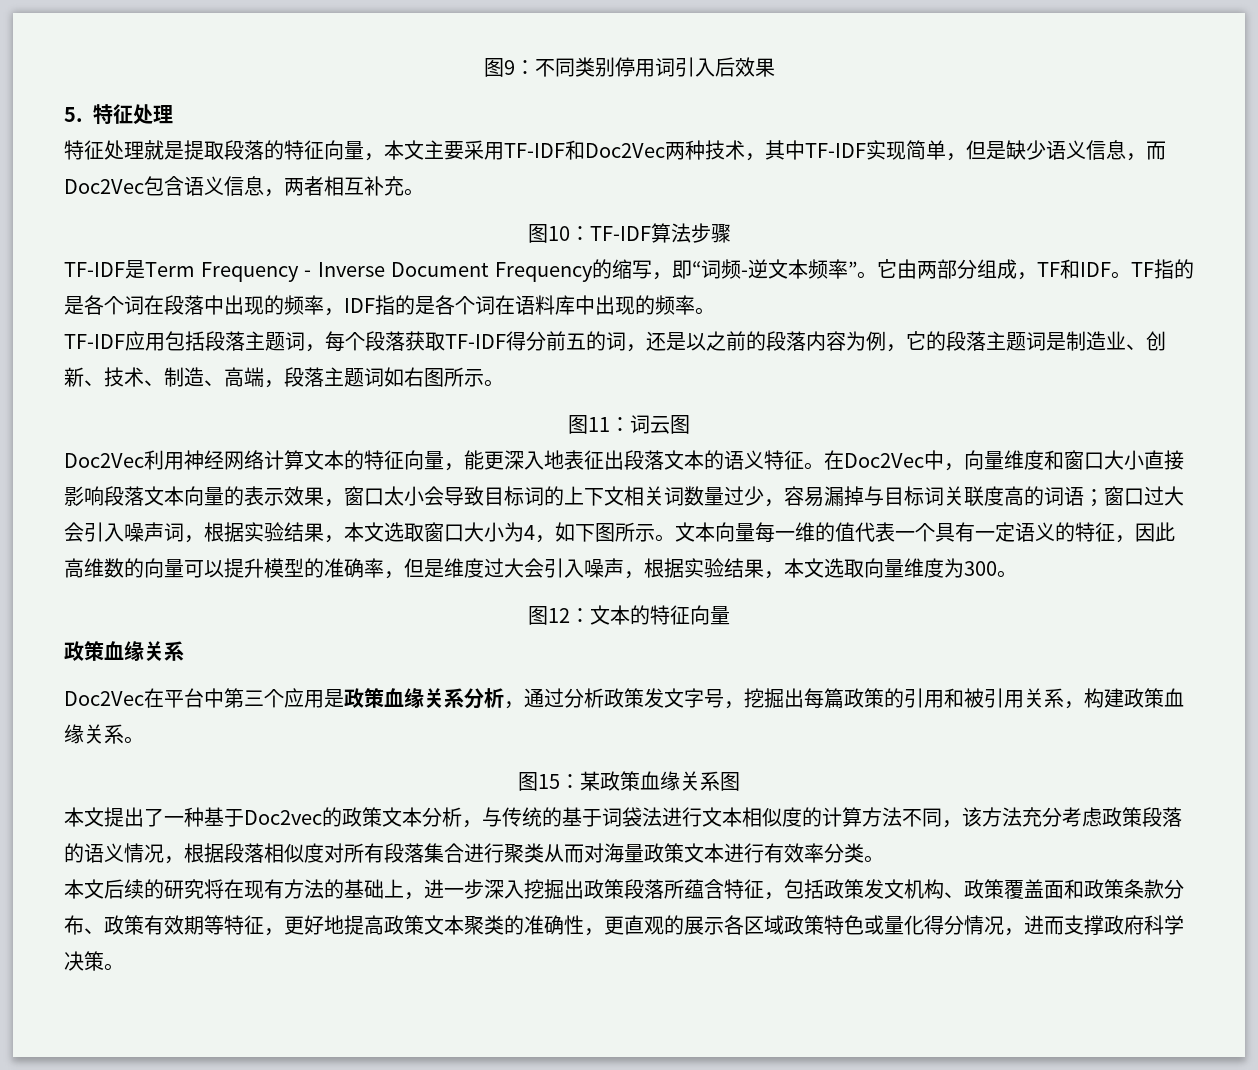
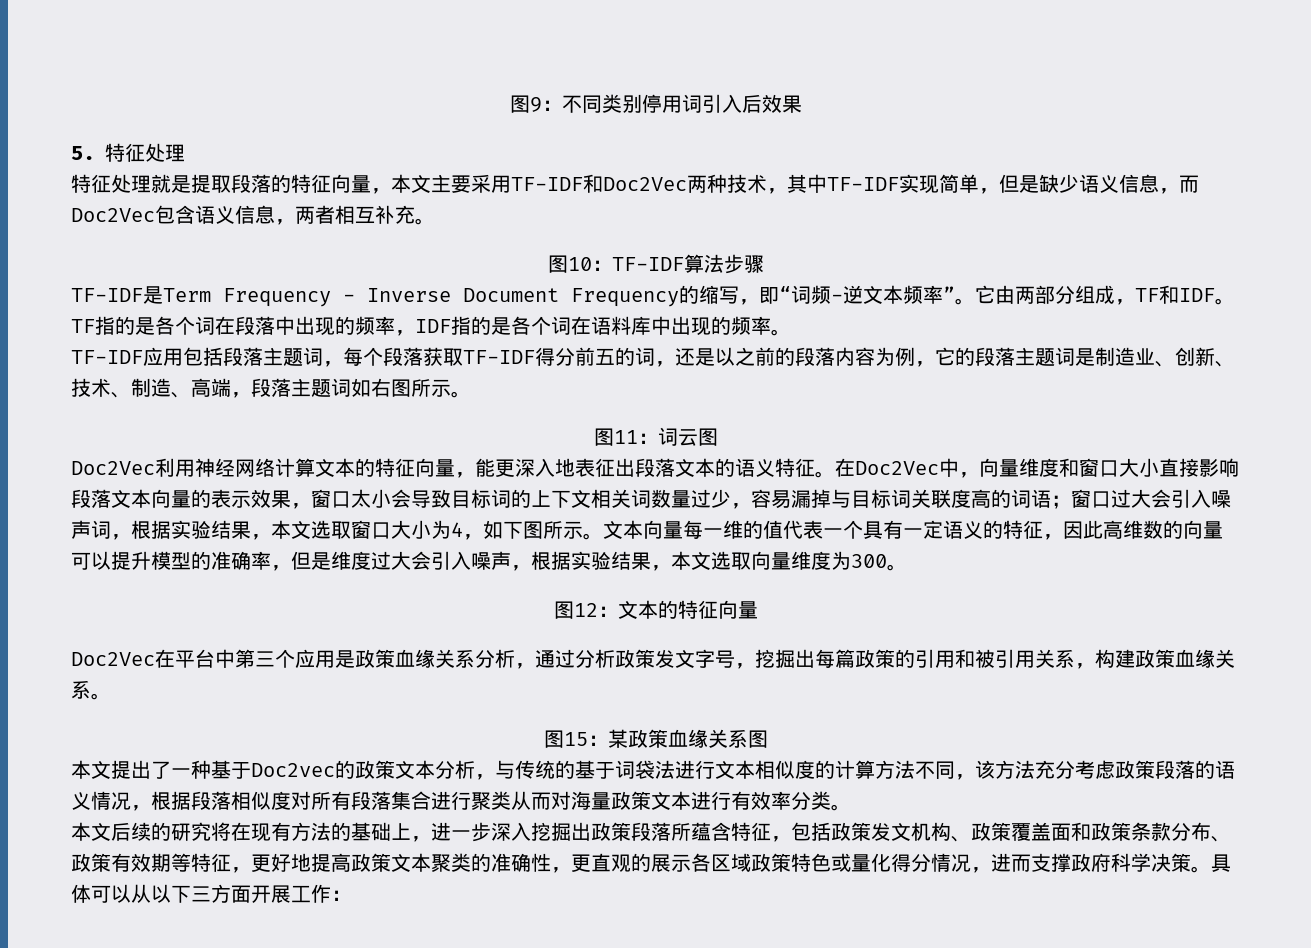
[64,641,184,661] // 政策血缘关系 -> (758, 610) none
(124, 967) none -> [1211,854,1231,872] [71,884,351,903] 具体可以从以下三方面开展工作：

